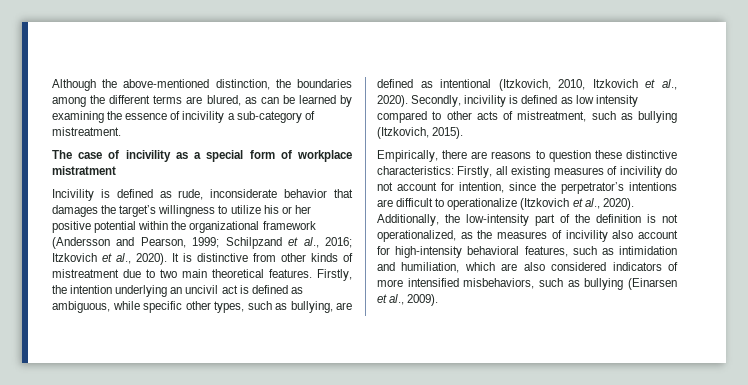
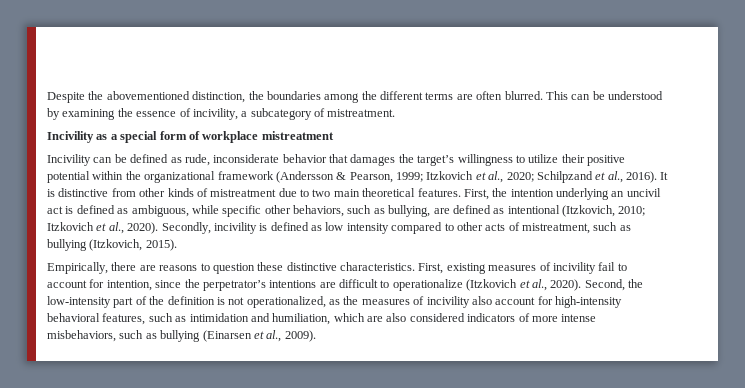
[52,79,210,91] Although the above-mentioned -> [47,91,190,103] Despite the abovementioned
[206,95,336,106] blured, as can be learned -> [476,91,663,100] often blurred. This can be understood
[182,111,302,123] incivility a sub-category -> [192,108,312,120] incivility, a subcategory
[52,150,171,162] The case of incivility -> [47,131,94,143] Incivility
[52,166,116,175] [52,189,110,201] mistratment // Incivility is -> [261,131,334,140] [47,154,127,166] mistreatment // Incivility can be
[263,205,311,214] his or her -> [561,154,585,163] their
[116,237,135,246] and -> [336,172,347,180] &
[225,237,352,249] [52,253,167,265] Schilpzand et al., 2016; Itzkovich et al., 2020). -> [426,171,657,183] Itzkovich et al., 2020; Schilpzand et al., 2016).
[317,269,352,281] Firstly, -> [463,189,489,200] First,
[214,301,244,313] types, -> [293,205,344,217] behaviors,
[558,79,586,90] 2010, -> [618,206,646,216] 2010;
[377,166,508,178] characteristics: Firstly, all -> [340,262,444,274] characteristics. First,
[665,166,677,175] [377,182,393,191] do not -> [598,262,627,271] fail to
[377,214,439,226] Additionally, -> [584,279,625,291] Second,
[407,278,459,287] intensified -> [561,314,597,322] intense

